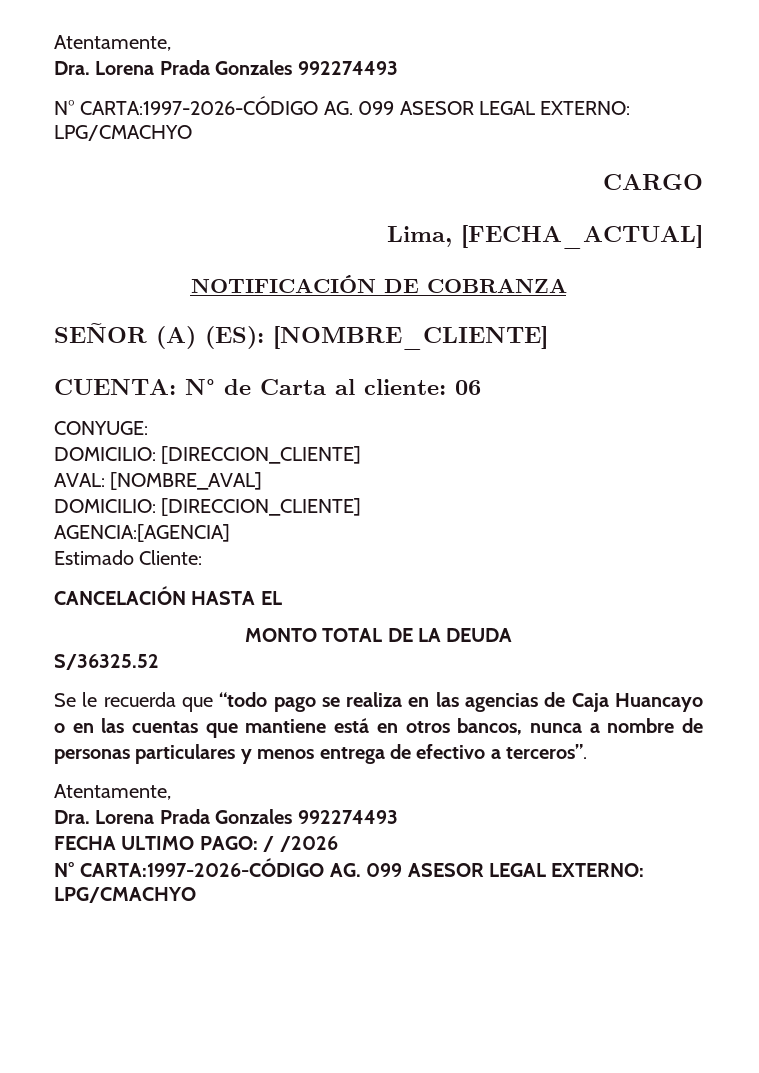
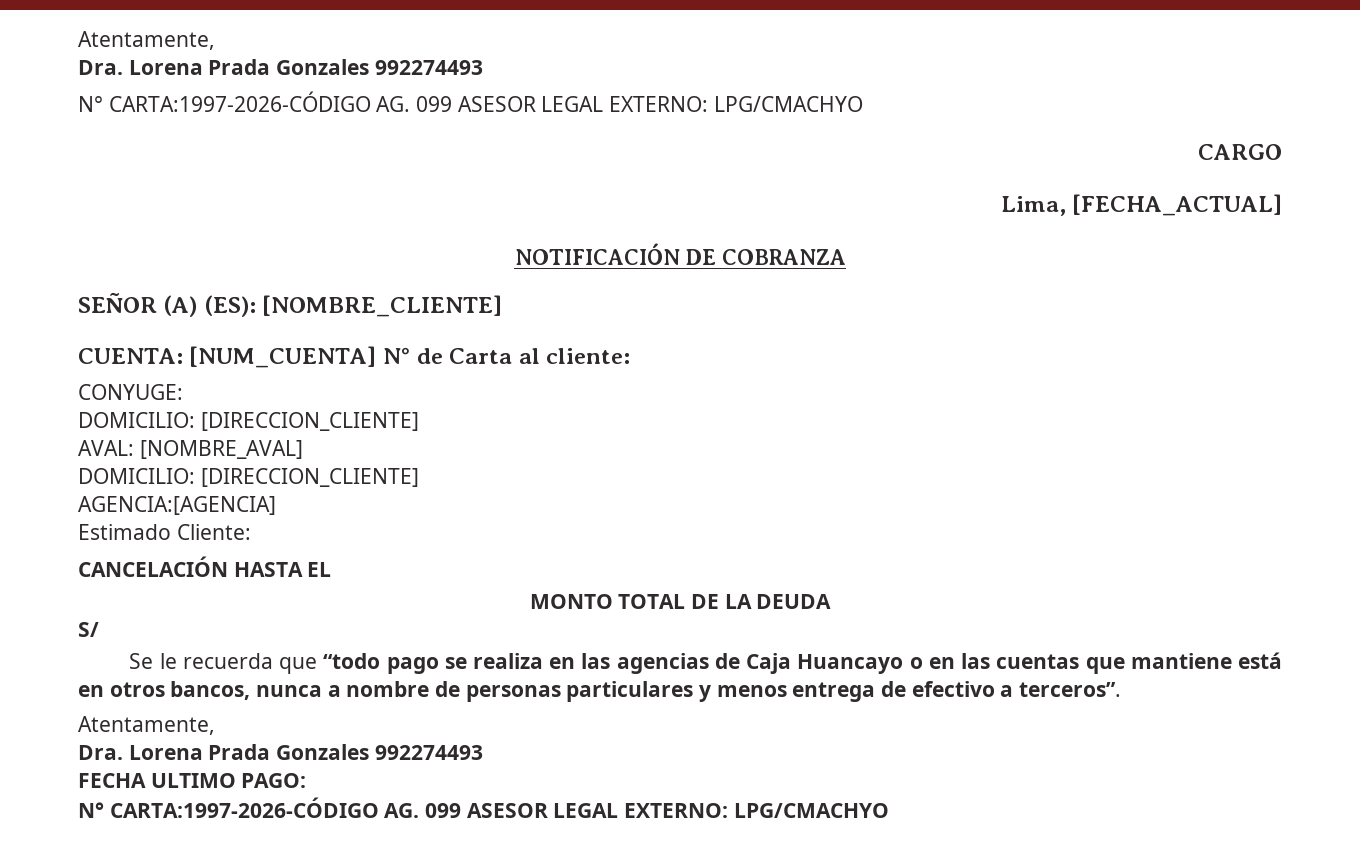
(176, 387) none -> [189,346,377,368] [NUM_CUENTA]
[455,380,481,395] 06 -> (631, 356) none
[54,654,159,670] S/36325.52 -> [78,622,99,637] S/
[263,836,338,852] / /2026 -> (307, 780) none

